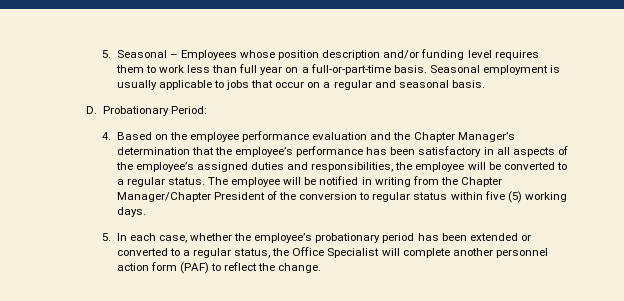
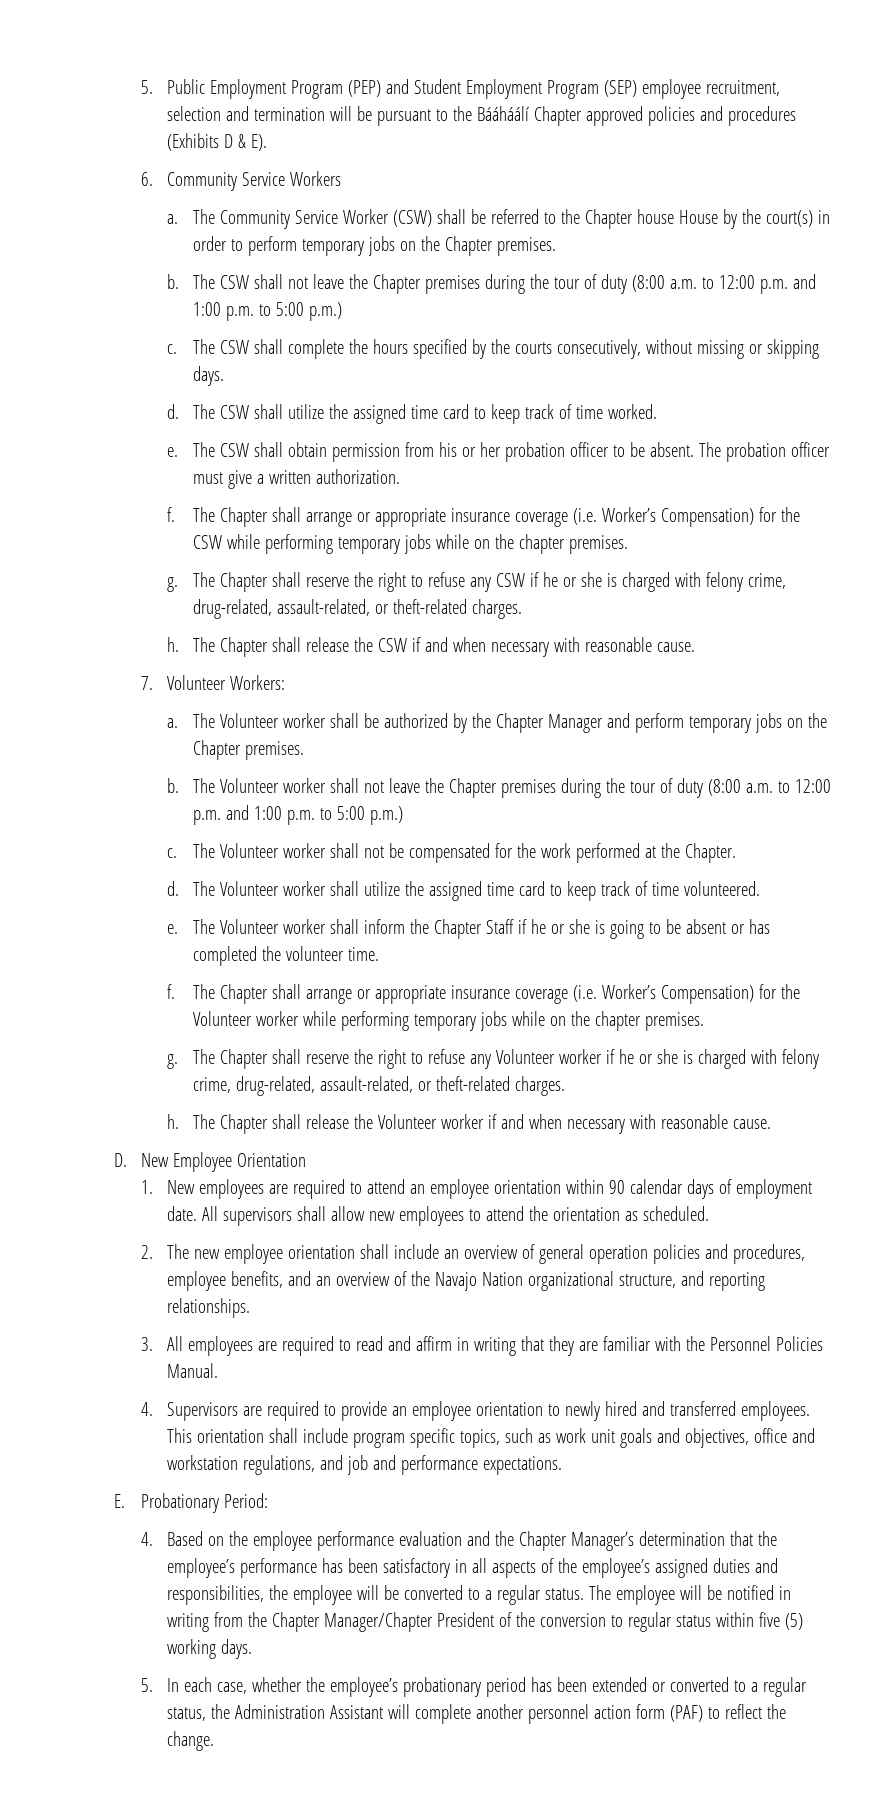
[101,49,539,60] [115,64,561,75] [116,80,485,90] [86,106,98,114] 5. Seasonal – Employees whose position description and/or funding level requires them to work less than full year on a full-or-part-time basis. Seasonal employment is usually applicable to jobs that occur on a regular and seasonal basis. // D. -> [140,79,780,99] [166,106,796,126] [166,133,267,151] [140,171,341,191] [166,209,831,229] [193,236,557,256] [166,274,817,294] [193,302,343,321] [166,339,820,359] [193,366,225,386] [166,404,658,424] [166,442,831,462] [193,469,401,489] [166,507,801,527] [193,534,629,554] [166,572,787,592] [193,599,523,619] [166,637,696,657] [140,675,285,690] [166,713,828,733] [193,740,305,760] [166,778,832,798] [193,805,404,825] [166,843,737,863] [166,881,761,901] [166,919,771,939] [193,946,380,966] [166,984,801,1004] [193,1011,705,1031] [166,1049,820,1069] [193,1076,566,1096] [166,1114,772,1134] [114,1152,306,1172] [140,1179,812,1199] [166,1206,709,1226] [140,1244,805,1264] [166,1271,765,1291] [166,1298,250,1318] [140,1336,823,1356] [166,1363,218,1378] [140,1401,810,1421] [166,1428,815,1448] [166,1455,562,1475] [114,1494,126,1508] 5. Public Employment Program (PEP) and Student Employment Program (SEP) employee recruitment, selection and termination will be pursuant to the Bááháálí Chapter approved policies and procedures (Exhibits D & E). // 6. Community Service Workers // a. The Community Service Worker (CSW) shall be referred to the Chapter house House by the court(s) in order to perform temporary jobs on the Chapter premises. // b. The CSW shall not leave the Chapter premises during the tour of duty (8:00 a.m. to 12:00 p.m. and 1:00 p.m. to 5:00 p.m.) // c. The CSW shall complete the hours specified by the courts consecutively, without missing or skipping days. // d. The CSW shall utilize the assigned time card to keep track of time worked. // e. The CSW shall obtain permission from his or her probation officer to be absent. The probation officer must give a written authorization. // f. The Chapter shall arrange or appropriate insurance coverage (i.e. Worker’s Compensation) for the CSW while performing temporary jobs while on the chapter premises. // g. The Chapter shall reserve the right to refuse any CSW if he or she is charged with felony crime, drug-related, assault-related, or theft-related charges. // h. The Chapter shall release the CSW if and when necessary with reasonable cause. // 7. Volunteer Workers: // a. The Volunteer worker shall be authorized by the Chapter Manager and perform temporary jobs on the Chapter premises. // b. The Volunteer worker shall not leave the Chapter premises during the tour of duty (8:00 a.m. to 12:00 p.m. and 1:00 p.m. to 5:00 p.m.) // c. The Volunteer worker shall not be compensated for the work performed at the Chapter. // d. The Volunteer worker shall utilize the assigned time card to keep track of time volunteered. // e. The Volunteer worker shall inform the Chapter Staff if he or she is going to be absent or has completed the volunteer time. // f. The Chapter shall arrange or appropriate insurance coverage (i.e. Worker’s Compensation) for the Volunteer worker while performing temporary jobs while on the chapter premises. // g. The Chapter shall reserve the right to refuse any Volunteer worker if he or she is charged with felony crime, drug-related, assault-related, or theft-related charges. // h. The Chapter shall release the Volunteer worker if and when necessary with reasonable cause. // D. New Employee Orientation // 1. New employees are required to attend an employee orientation within 90 calendar days of employment date. All supervisors shall allow new employees to attend the orientation as scheduled. // 2. The new employee orientation shall include an overview of general operation policies and procedures, employee benefits, and an overview of the Navajo Nation organizational structure, and reporting relationships. // 3. All employees are required to read and affirm in writing that they are familiar with the Personnel Policies Manual. // 4. Supervisors are required to provide an employee orientation to newly hired and transferred employees. This orientation shall include program specific topics, such as work unit goals and objectives, office and workstation regulations, and job and performance expectations. // E.
[292,247,380,258] Office Specialist -> [234,1704,383,1719] Administration Assistant

